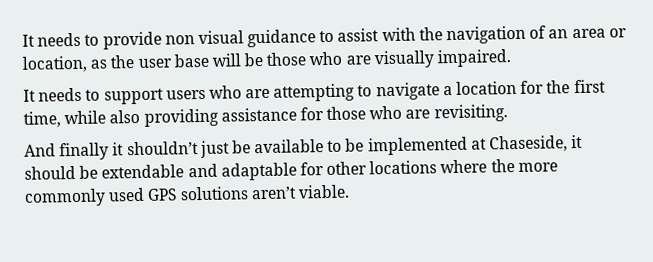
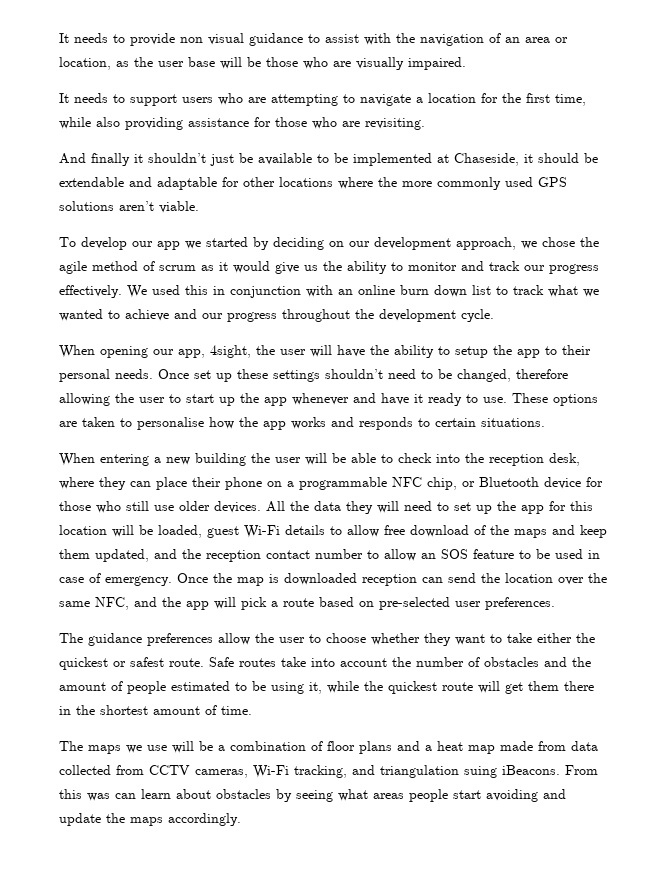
(350, 191) none -> [59,237,599,250] [59,261,599,274] [59,285,599,298] [59,309,494,322] [59,345,591,358] [59,369,568,382] [59,393,598,406] [59,417,545,430] [59,453,580,466] [59,477,603,490] [59,501,593,514] [59,525,607,538] [59,549,600,562] [59,573,607,586] [59,597,555,610] [59,633,595,646] [59,657,591,670] [59,681,594,694] [59,705,252,715] [59,741,598,754] [59,765,598,778] [59,789,566,802] [59,813,241,826] // To develop our app we started by deciding on our development approach, we chose the agile method of scrum as it would give us the ability to monitor and track our progress effectively. We used this in conjunction with an online burn down list to track what we wanted to achieve and our progress throughout the development cycle. // When opening our app, 4sight, the user will have the ability to setup the app to their personal needs. Once set up these settings shouldn’t need to be changed, therefore allowing the user to start up the app whenever and have it ready to use. These options are taken to personalise how the app works and responds to certain situations. // When entering a new building the user will be able to check into the reception desk, where they can place their phone on a programmable NFC chip, or Bluetooth device for those who still use older devices. All the data they will need to set up the app for this location will be loaded, guest Wi-Fi details to allow free download of the maps and keep them updated, and the reception contact number to allow an SOS feature to be used in case of emergency. Once the map is downloaded reception can send the location over the same NFC, and the app will pick a route based on pre-selected user preferences. // The guidance preferences allow the user to choose whether they want to take either the quickest or safest route. Safe routes take into account the number of obstacles and the amount of people estimated to be using it, while the quickest route will get them there in the shortest amount of time. // The maps we use will be a combination of floor plans and a heat map made from data collected from CCTV cameras, Wi-Fi tracking, and triangulation suing iBeacons. From this was can learn about obstacles by seeing what areas people start avoiding and update the maps accordingly.

